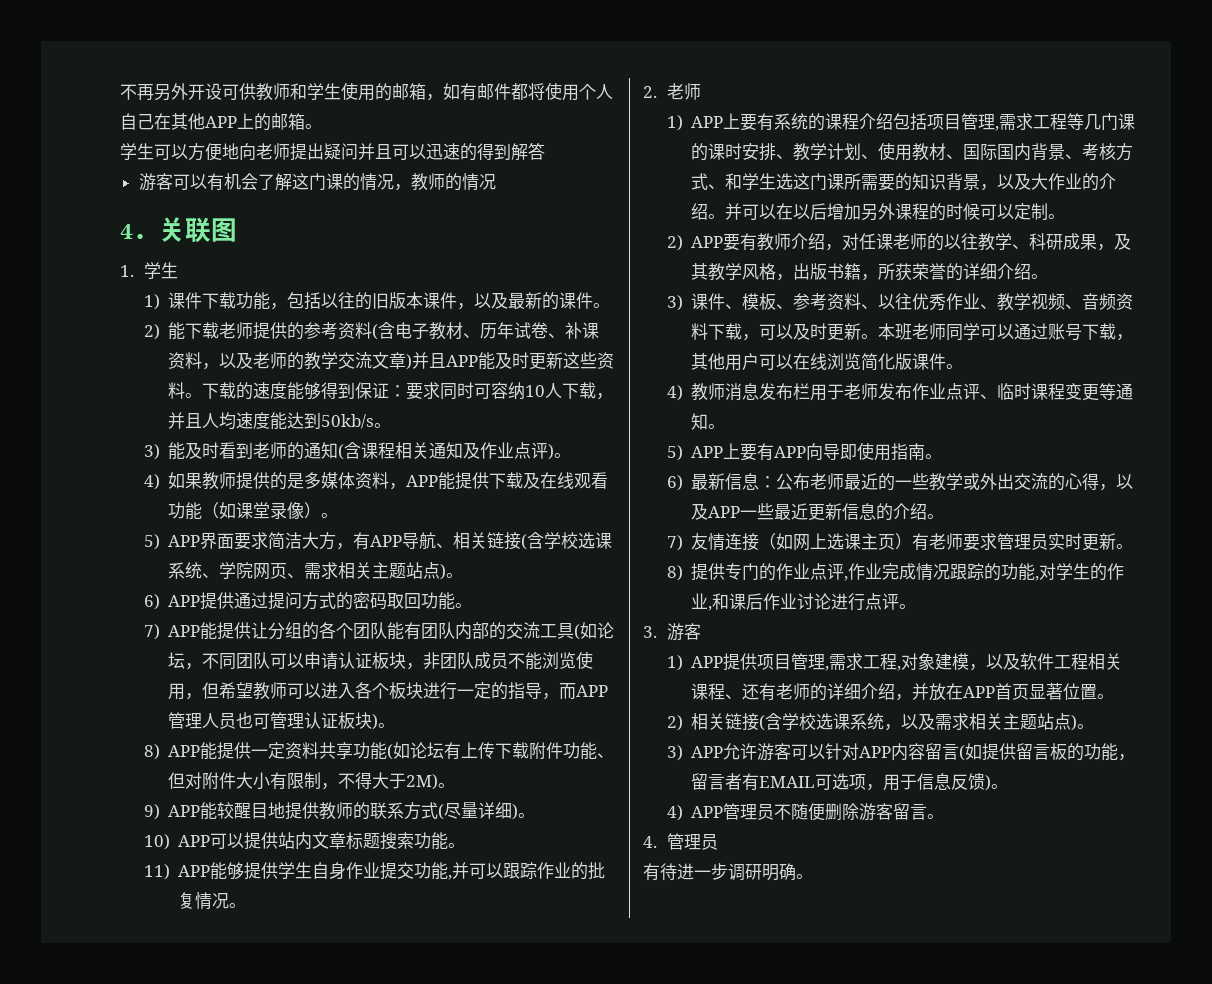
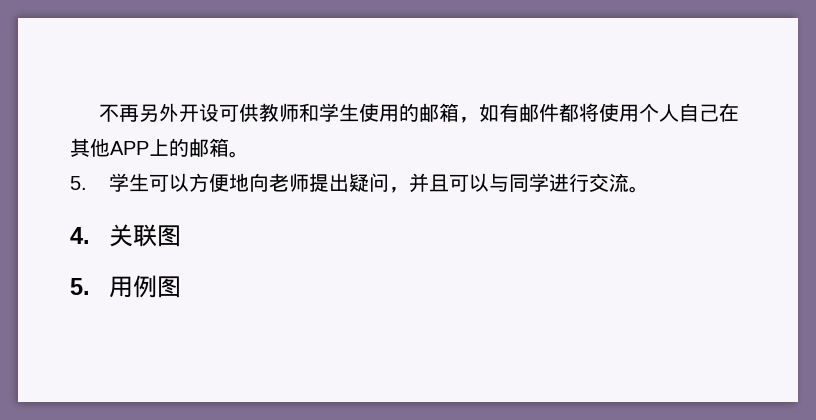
(322, 126) none -> [70,176,87,190] 5.
(358, 151) none -> [389,187,410,193] ，
[426,142,545,161] [138,173,496,191] [120,217,237,243] [120,262,178,279] [143,292,611,310] [143,322,600,340] [168,352,615,370] [168,382,614,400] [168,412,392,430] [143,442,572,460] [143,472,609,490] [168,502,339,520] [143,532,613,550] [168,562,464,580] [143,592,473,610] [143,622,615,640] [168,651,594,670] [168,682,609,700] [168,712,396,730] [143,742,615,760] [168,772,456,790] [143,802,536,820] [143,832,466,850] [143,862,606,880] [178,892,247,910] [643,83,701,100] [666,113,1136,131] [691,142,1134,161] [691,173,1117,191] [691,203,1066,221] [666,233,1132,251] [691,263,1049,281] [666,293,1134,311] [691,323,1134,341] [691,353,964,371] [666,383,1134,401] [691,413,726,430] [666,442,943,461] [666,473,1134,491] [691,503,945,521] [666,533,1134,551] [666,563,1125,581] [691,593,917,611] [643,623,701,641] [666,653,1123,671] [691,683,1115,701] [666,713,1095,731] [666,743,1136,761] [691,773,1009,791] [666,803,945,821] [643,833,718,850] [643,863,813,881] 迅速的得到解答 // 游客可以有机会了解这门课的情况，教师的情况 // 4．关联图 // 1.学生 // 1)课件下载功能，包括以往的旧版本课件，以及最新的课件。 // 2)能下载老师提供的参考资料(含电子教材、历年试卷、补课资料，以及老师的教学交流文章)并且APP能及时更新这些资料。下载的速度能够得到保证：要求同时可容纳10人下载，并且人均速度能达到50kb/s。 // 3)能及时看到老师的通知(含课程相关通知及作业点评)。 // 4)如果教师提供的是多媒体资料，APP能提供下载及在线观看功能（如课堂录像）。 // 5) APP界面要求简洁大方，有APP导航、相关链接(含学校选课系统、学院网页、需求相关主题站点)。 // 6) APP提供通过提问方式的密码取回功能。 // 7) APP能提供让分组的各个团队能有团队内部的交流工具(如论坛，不同团队可以申请认证板块，非团队成员不能浏览使用，但希望教师可以进入各个板块进行一定的指导，而APP管理人员也可管理认证板块)。 // 8) APP能提供一定资料共享功能(如论坛有上传下载附件功能、但对附件大小有限制，不得大于2M)。 // 9) APP能较醒目地提供教师的联系方式(尽量详细)。 // 10) APP可以提供站内文章标题搜索功能。 // 11) APP能够提供学生自身作业提交功能,并可以跟踪作业的批复情况。 // 2.老师 // 1) APP上要有系统的课程介绍包括项目管理,需求工程等几门课的课时安排、教学计划、使用教材、国际国内背景、考核方式、和学生选这门课所需要的知识背景，以及大作业的介绍。并可以在以后增加另外课程的时候可以定制。 // 2) APP要有教师介绍，对任课老师的以往教学、科研成果，及其教学风格，出版书籍，所获荣誉的详细介绍。 // 3)课件、模板、参考资料、以往优秀作业、教学视频、音频资料下载，可以及时更新。本班老师同学可以通过账号下载，其他用户可以在线浏览简化版课件。 // 4)教师消息发布栏用于老师发布作业点评、临时课程变更等通知。 // 5) APP上要有APP向导即使用指南。 // 6)最新信息：公布老师最近的一些教学或外出交流的心得，以及APP一些最近更新信息的介绍。 // 7)友情连接（如网上选课主页）有老师要求管理员实时更新。 // 8)提供专门的作业点评,作业完成情况跟踪的功能,对学生的作业,和课后作业讨论进行点评。 // 3.游客 // 1) APP提供项目管理,需求工程,对象建模，以及软件工程相关课程、还有老师的详细介绍，并放在APP首页显著位置。 // 2)相关链接(含学校选课系统，以及需求相关主题站点)。 // 3) APP允许游客可以针对APP内容留言(如提供留言板的功能，留言者有EMAIL可选项，用于信息反馈)。 // 4) APP管理员不随便删除游客留言。 // 4.管理员 // 有待进一步调研明确。 -> [489,173,650,193] [70,224,182,247] [70,275,182,298] 与同学进行交流。 // 4.关联图 // 5.用例图

